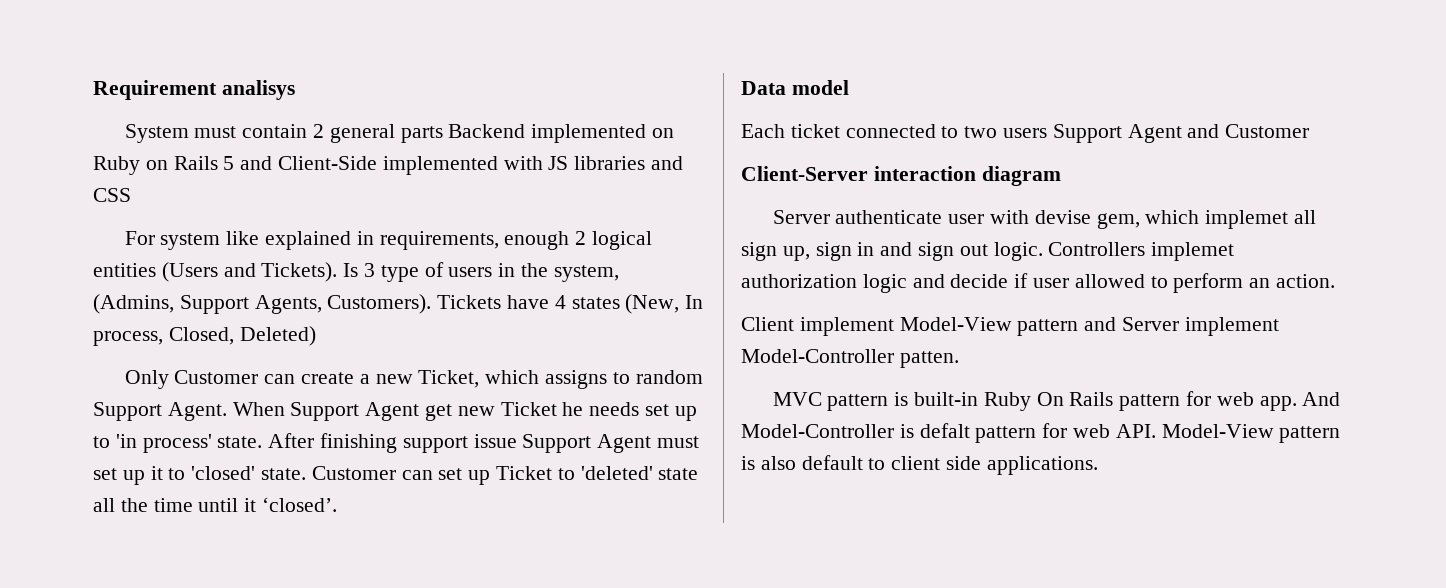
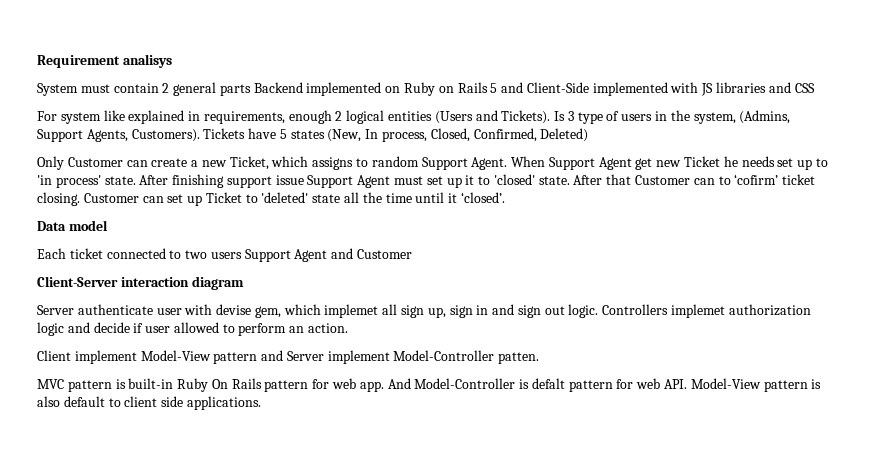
[554,295,566,309] 4 -> [279,129,287,139] 5
(234, 336) none -> [473,128,537,142] Confirmed,
(307, 474) none -> [573,174,816,185] [37,192,80,206] After that Customer can to ‘cofirm’ ticket closing.

